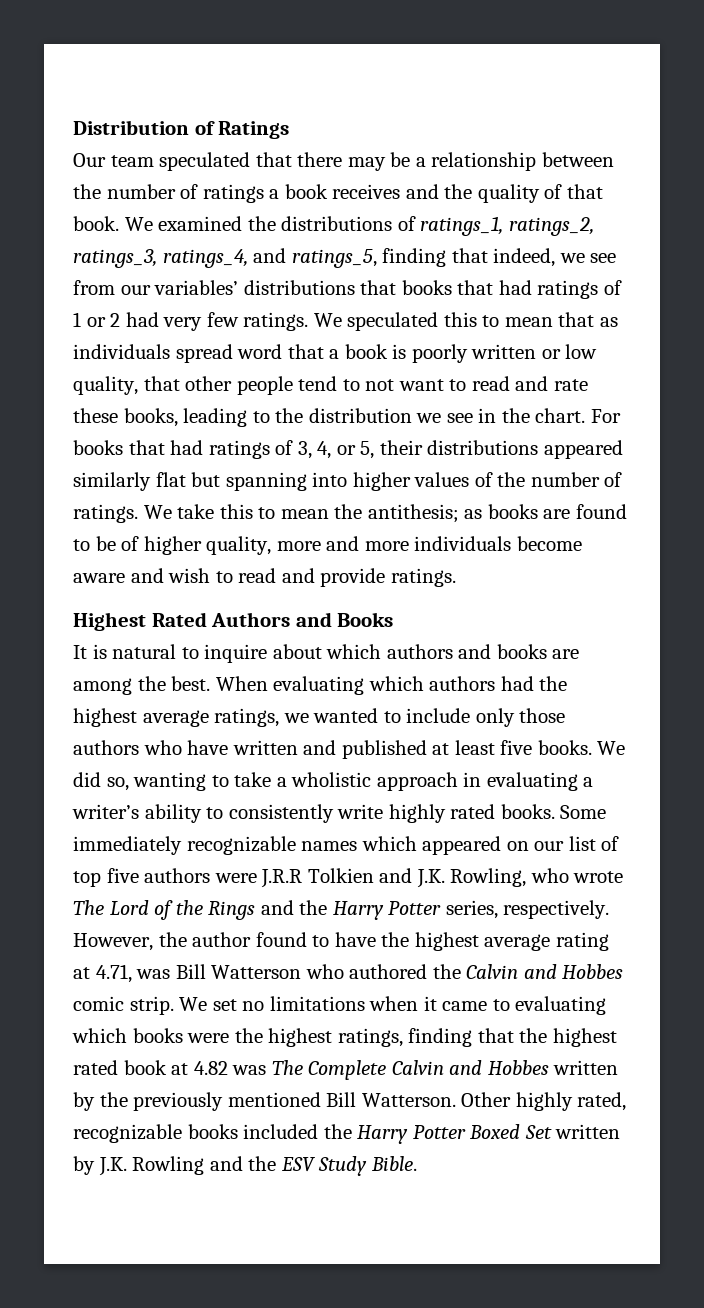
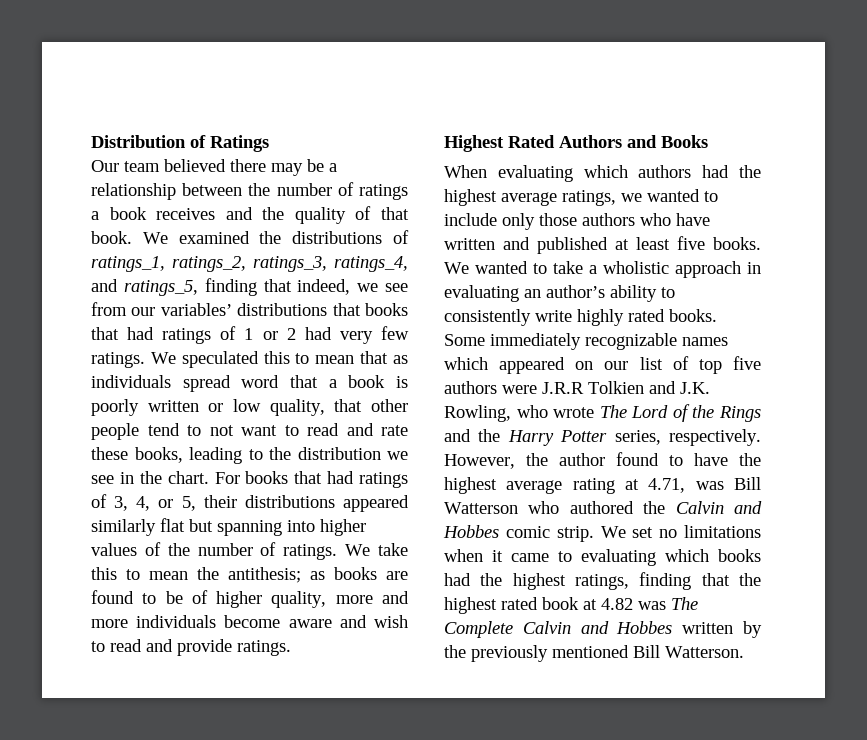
[159,152,292,171] speculated that -> [164,159,226,172] believed
[73,644,580,663] [73,676,211,695] It is natural to inquire about which authors and books are among the best. -> (708, 141) none
[73,772,207,791] did so, wanting -> [475,261,528,274] wanted
[583,777,594,787] [72,804,139,819] a writer’s -> [524,285,605,298] an author’s
[187,1033,230,1043] were -> [444,573,471,586] had
[461,1092,627,1111] [73,1124,621,1144] [73,1156,417,1176] Other highly rated, recognizable books included the Harry Potter Boxed Set written by J.K. Rowling and the ESV Study Bible. -> (744, 652) none

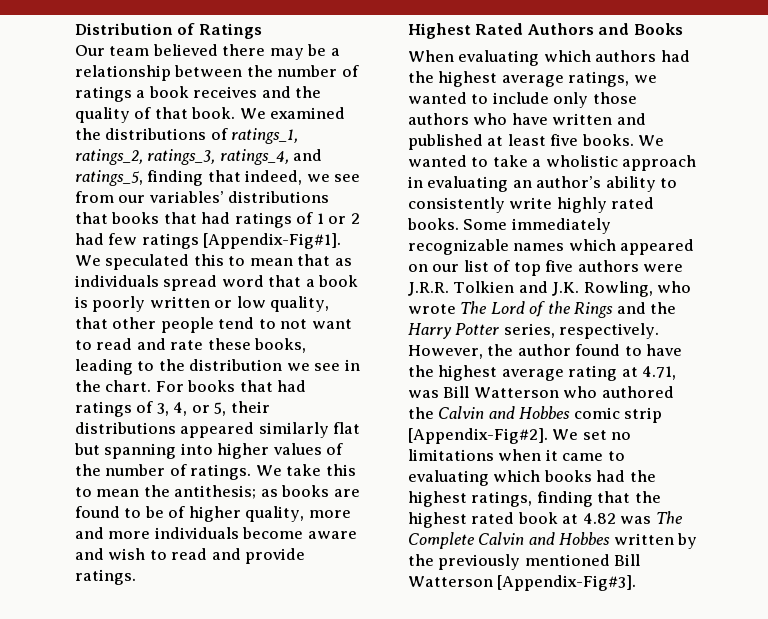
[339,326,409,344] [91,352,145,368] very few ratings. -> [108,233,342,249] few ratings [Appendix-Fig#1].
[542,382,584,394] J.R.R -> [408,282,449,296] J.R.R.
[556,526,594,542] strip. -> [624,407,663,423] [408,428,548,444] strip [Appendix-Fig#2].
[665,646,744,658] Watterson. -> [408,575,637,591] Watterson [Appendix-Fig#3].

